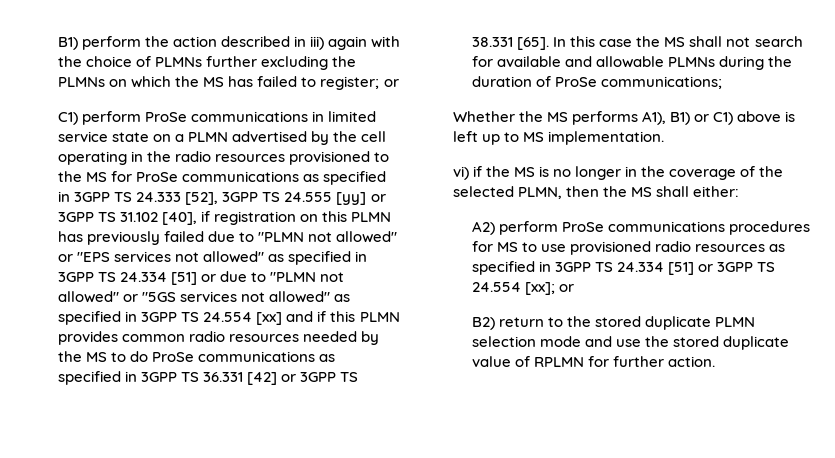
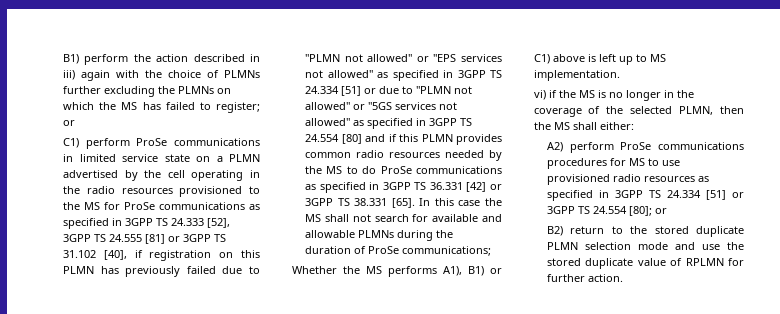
[336,192,367,205] [yy] -> [145,234,166,244] [81]
[256,312,283,325] [xx] -> [341,134,362,144] [80]
[525,282,556,295] [xx]; -> [629,206,653,216] [80];

